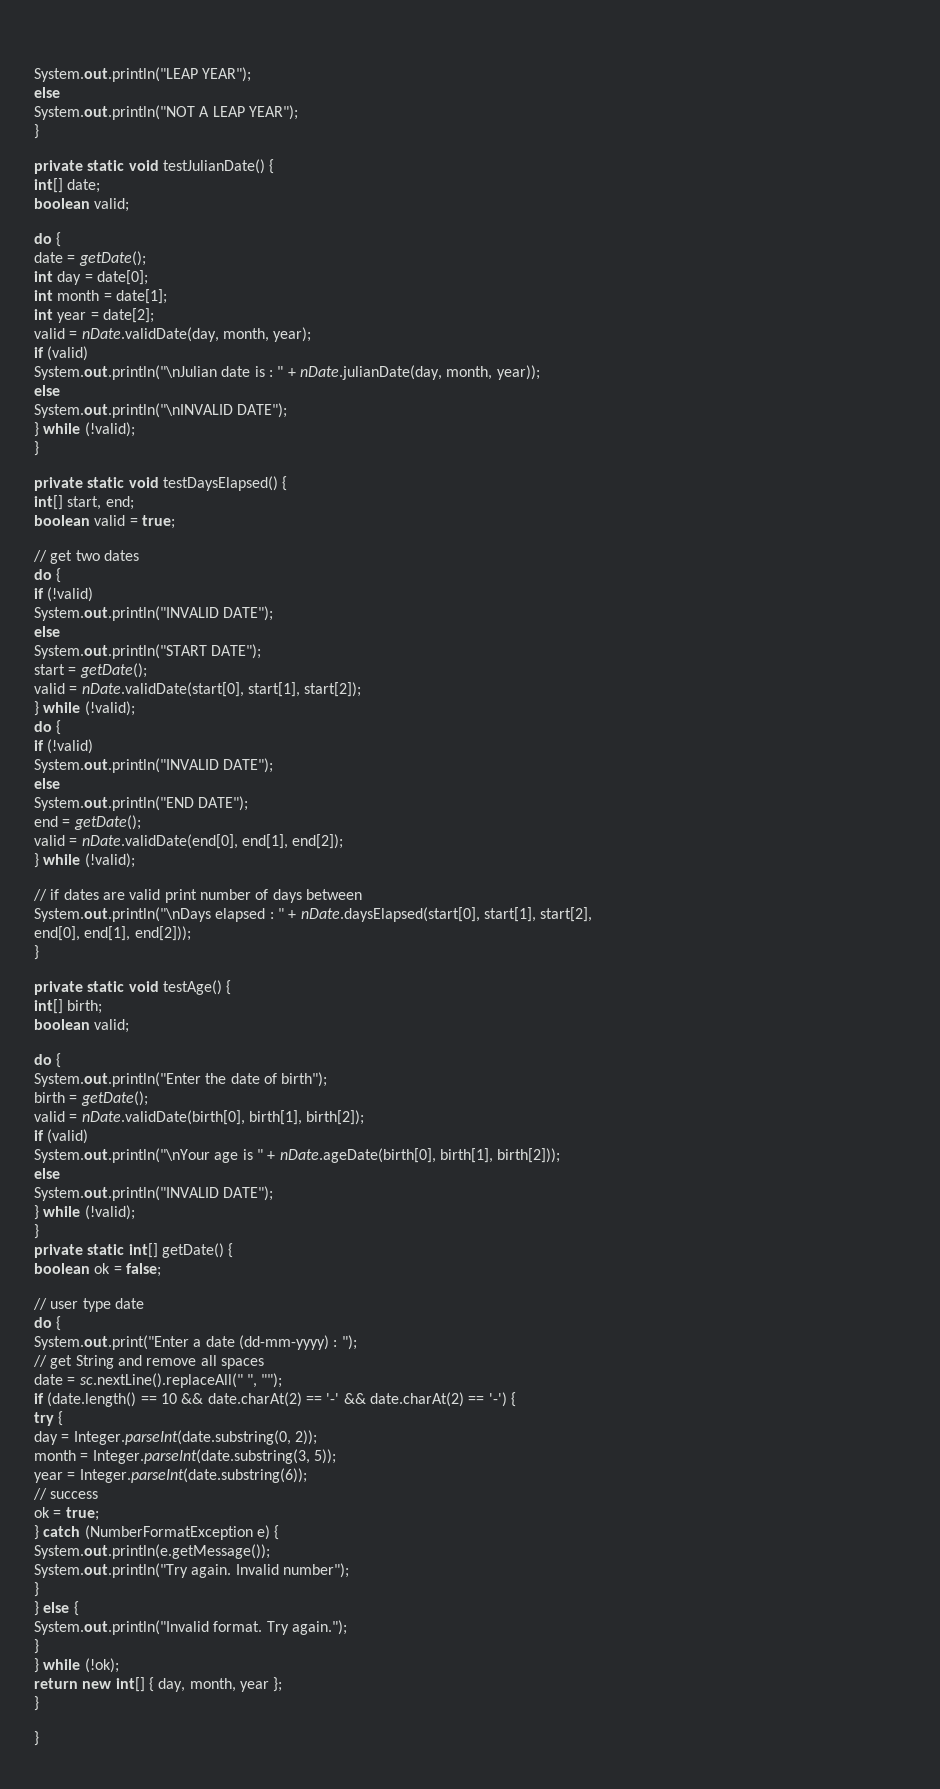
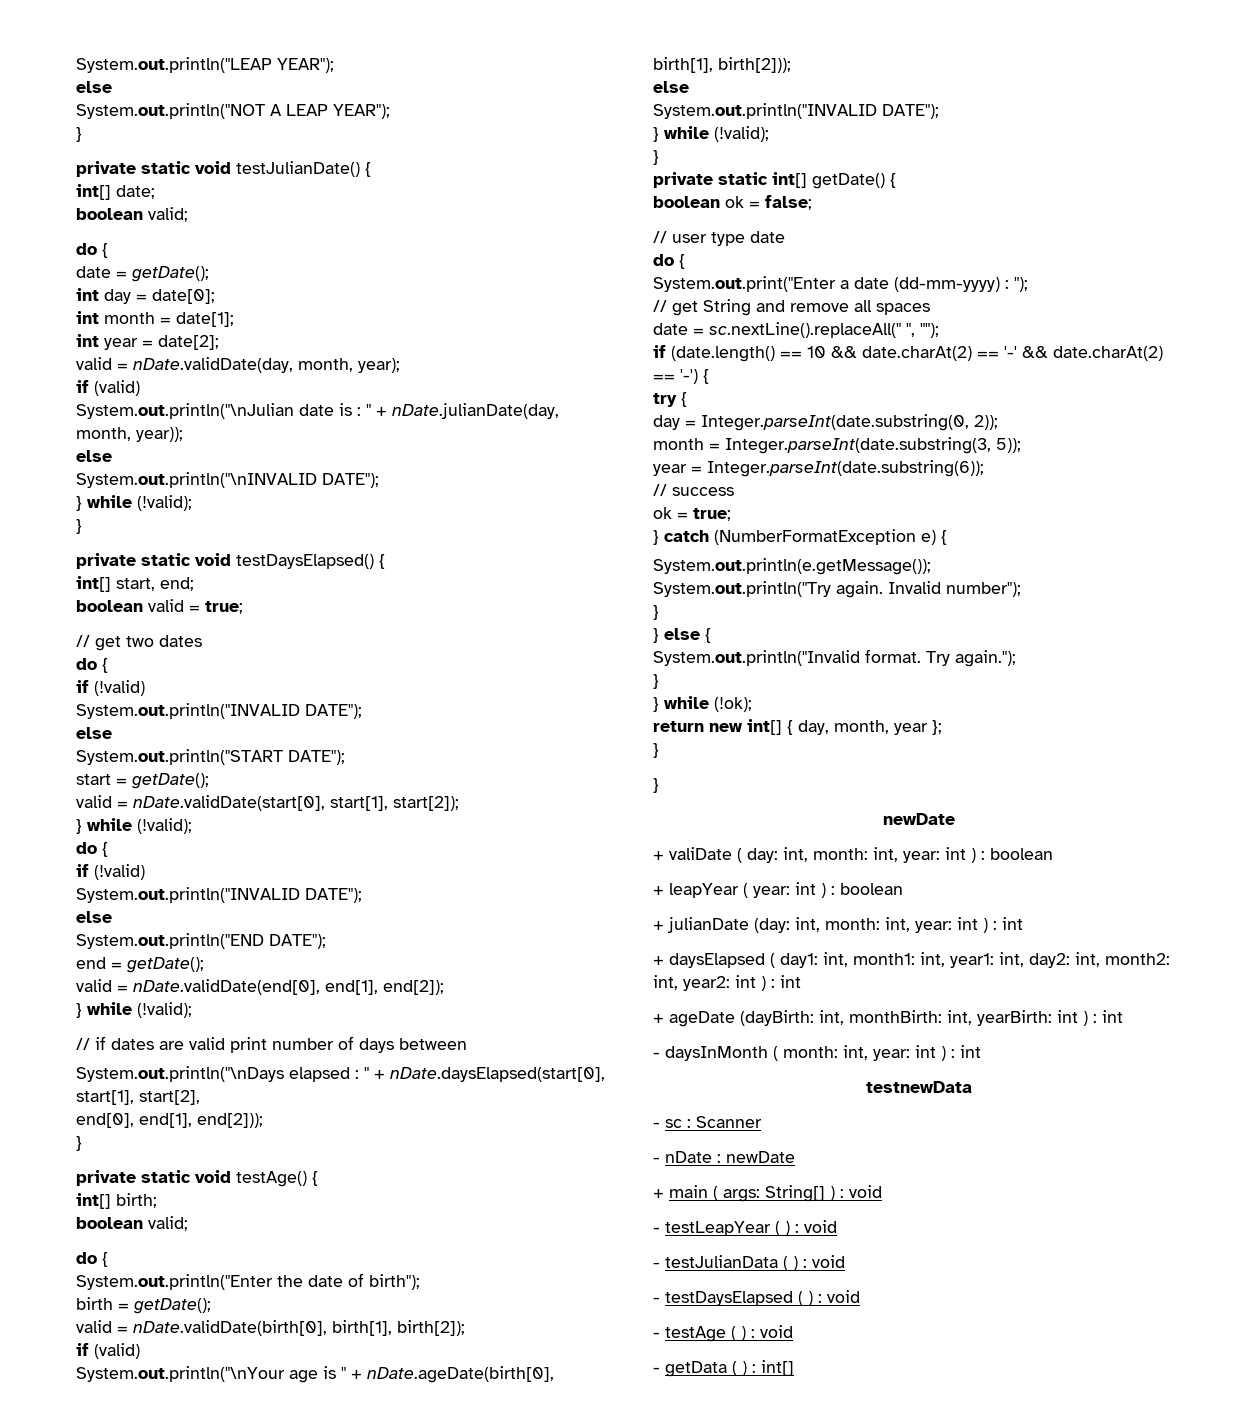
(39, 1738) none -> [882,813,955,825] [653,847,1053,863] [653,882,903,898] [653,917,1023,933] [653,952,1170,968] [653,975,801,991] [653,1010,1123,1027] [653,1045,981,1061] [865,1081,972,1093] [653,1116,762,1128] [653,1151,795,1163] [653,1185,882,1202] [653,1220,837,1236] [653,1255,845,1271] [653,1290,860,1306] [653,1325,793,1342] [653,1360,794,1377] // newDate // + valiDate ( day: int, month: int, year: int ) : boolean // + leapYear ( year: int ) : boolean // + julianDate (day: int, month: int, year: int ) : int // + daysElapsed ( day1: int, month1: int, year1: int, day2: int, month2: int, year2: int ) : int // + ageDate (dayBirth: int, monthBirth: int, yearBirth: int ) : int // - daysInMonth ( month: int, year: int ) : int // testnewData // - sc : Scanner // - nDate : newDate // + main ( args: String[] ) : void // - testLeapYear ( ) : void // - testJulianData ( ) : void // - testDaysElapsed ( ) : void // - testAge ( ) : void // - getData ( ) : int[]

